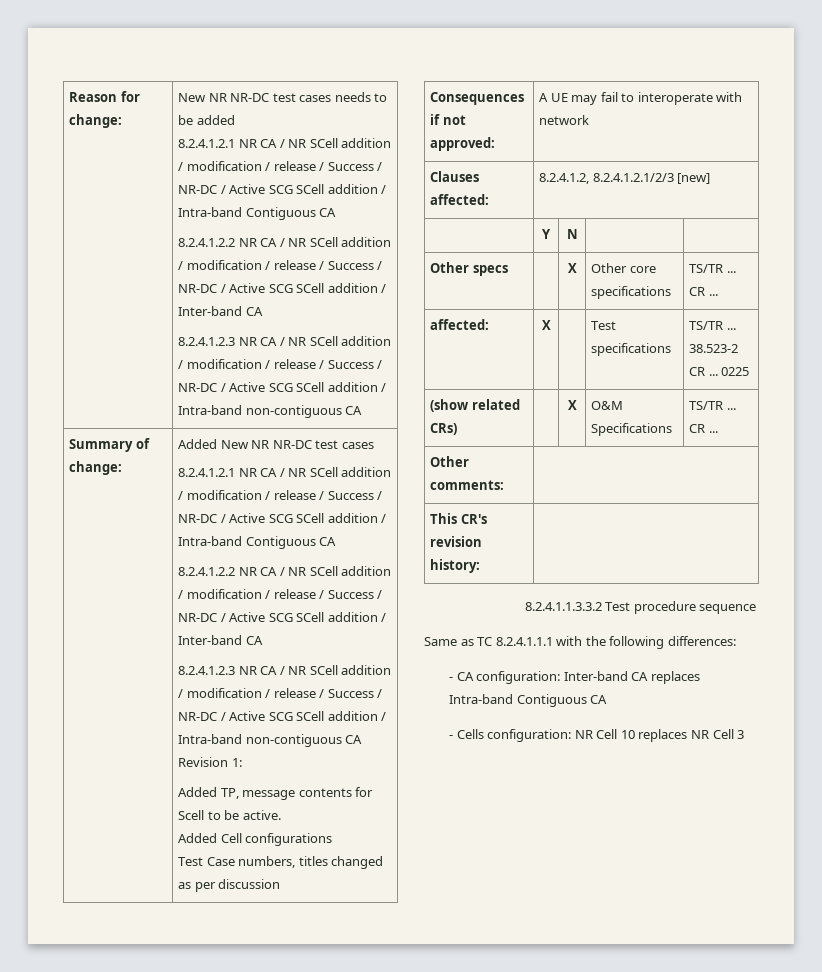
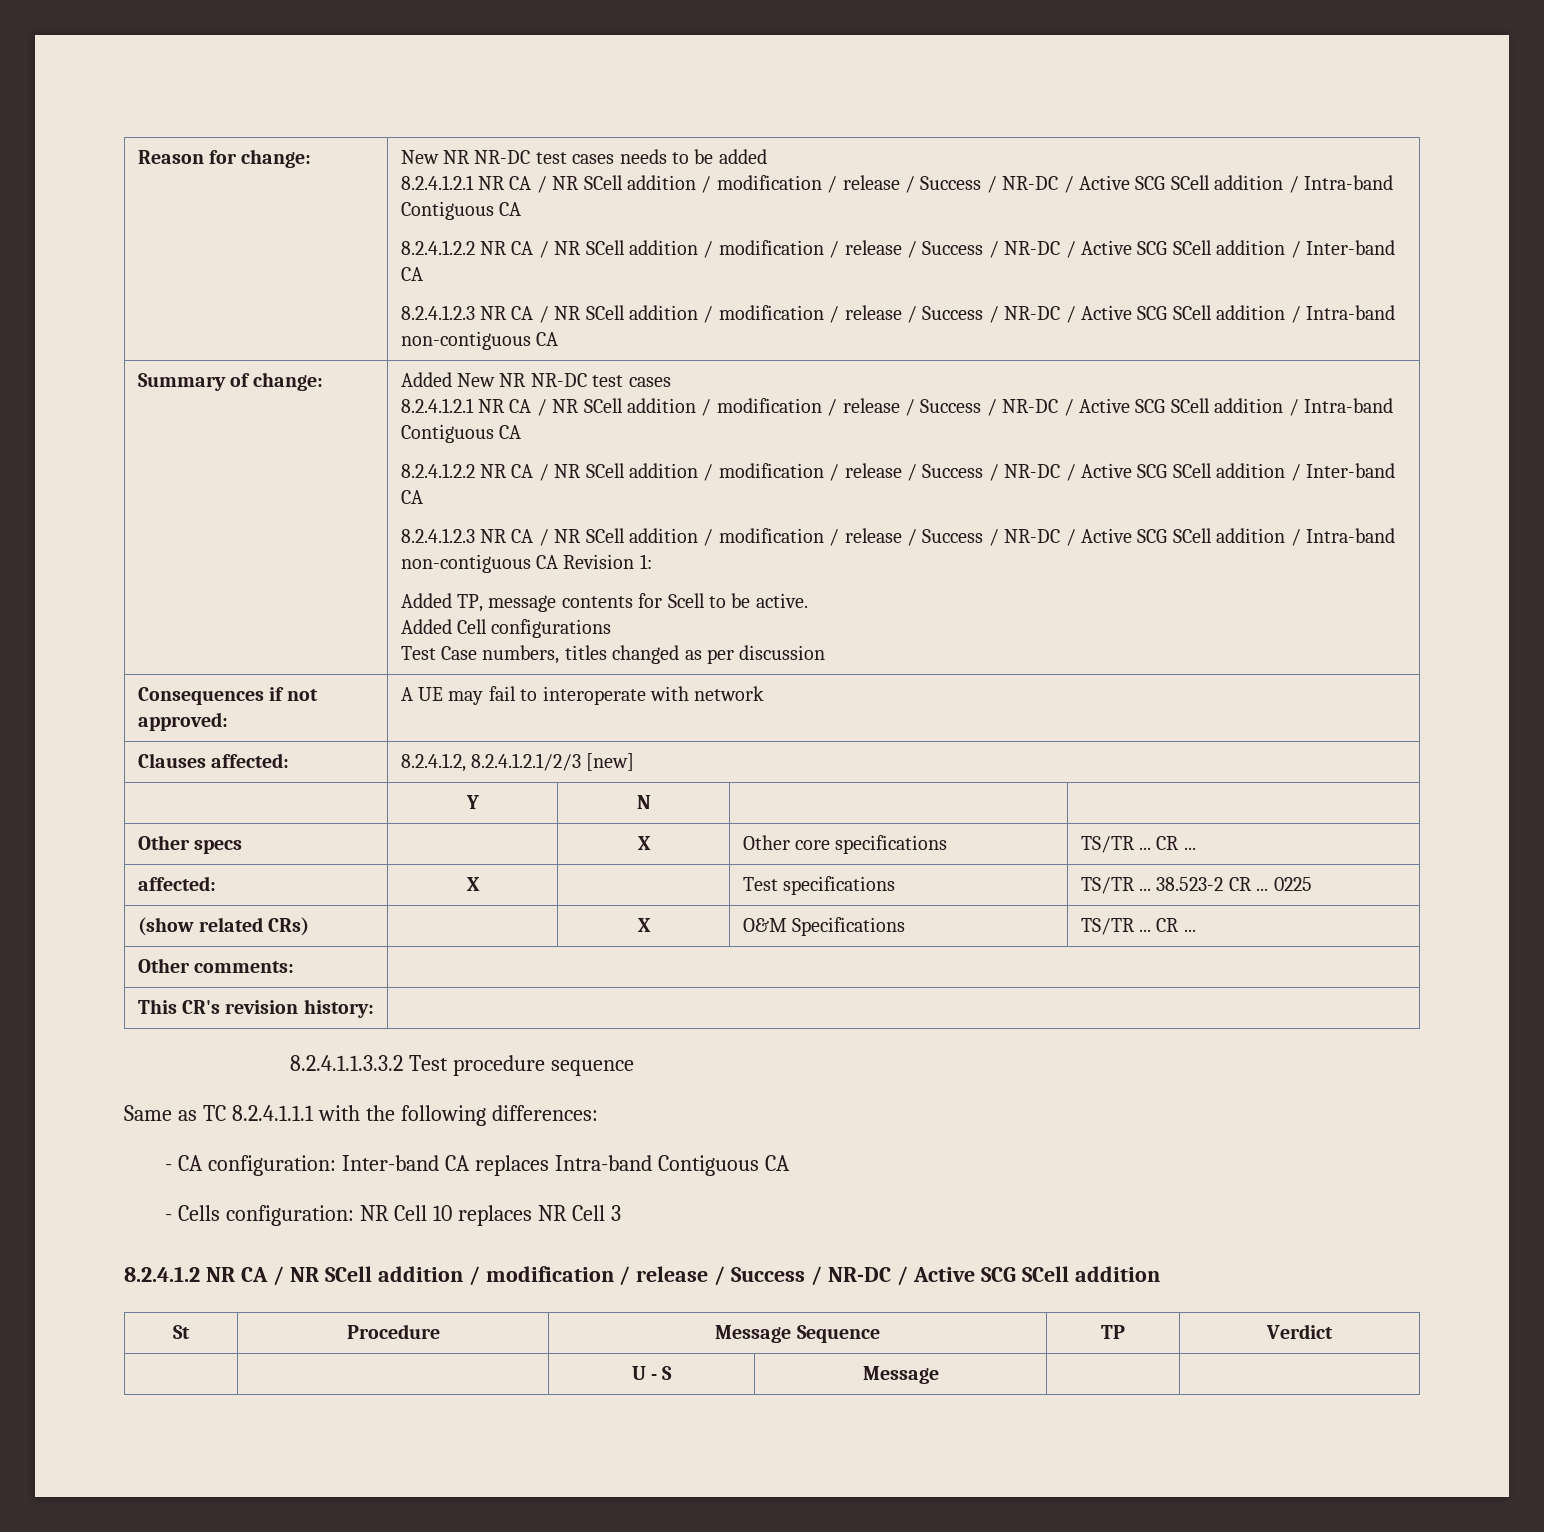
(745, 734) none -> [124,1266,1160,1286] [173,1325,190,1339] [346,1324,440,1339] [715,1325,880,1343] [1101,1325,1125,1339] [1266,1324,1333,1339] [631,1366,673,1380] [862,1366,939,1384] // 8.2.4.1.2 NR CA / NR SCell addition / modification / release / Success / NR-DC / Active SCG SCell addition // St | Procedure | Message Sequence | TP | Verdict // | | U - S | Message | |

